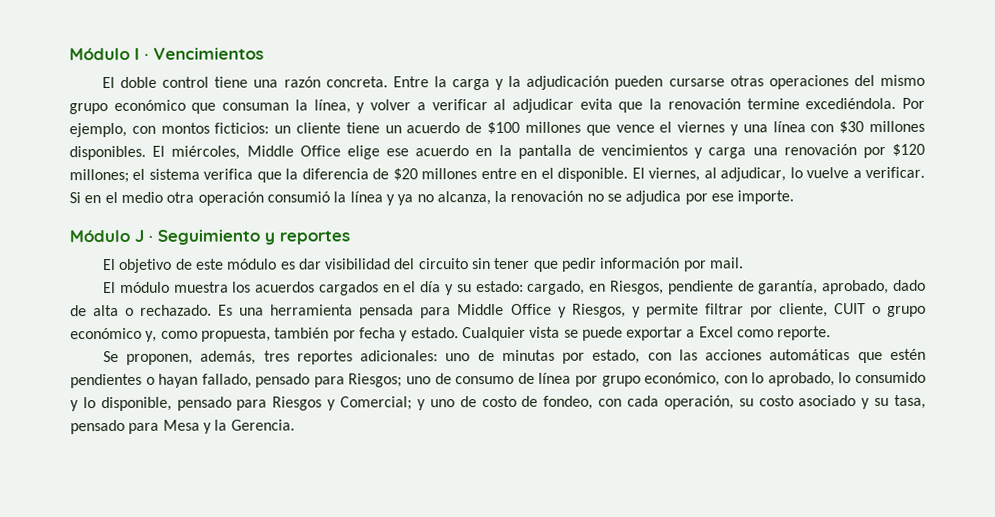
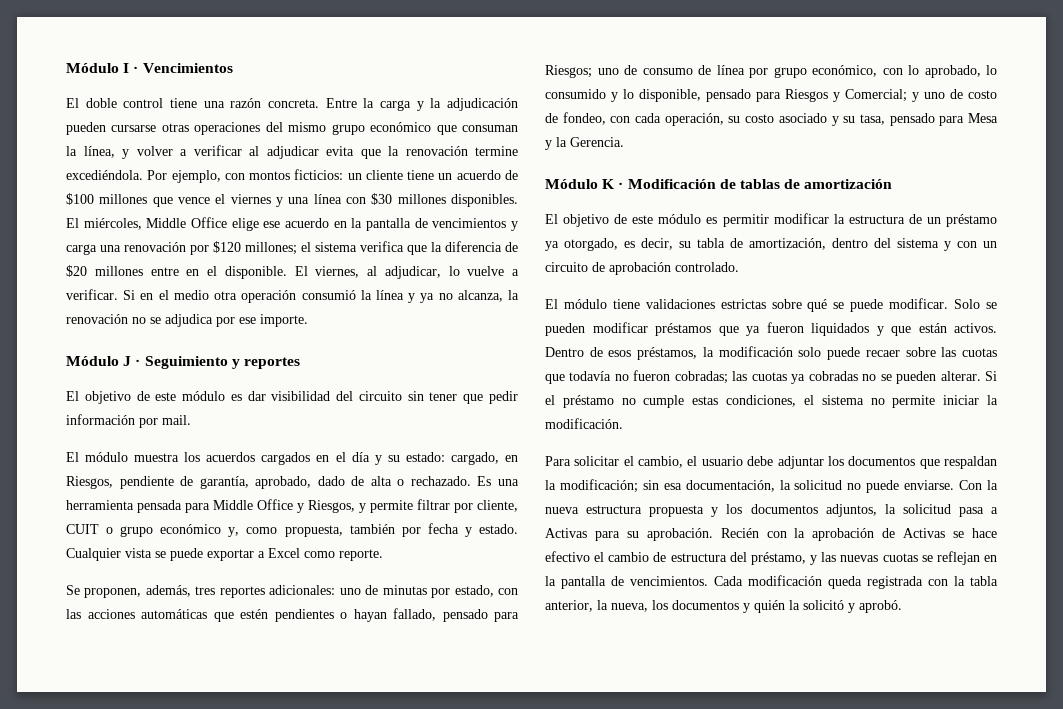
(295, 425) none -> [545,179,893,189] [545,213,997,227] [545,238,997,251] [545,262,739,275] [545,298,998,312] [545,322,997,336] [545,346,998,360] [545,370,997,384] [545,395,998,408] [545,418,623,429] [545,456,997,469] [545,479,999,493] [545,504,999,517] [545,528,998,541] [545,551,997,565] [545,575,998,589] [545,600,902,613] // Módulo K · Modificación de tablas de amortización // El objetivo de este módulo es permitir modificar la estructura de un préstamo ya otorgado, es decir, su tabla de amortización, dentro del sistema y con un circuito de aprobación controlado. // El módulo tiene validaciones estrictas sobre qué se puede modificar. Solo se pueden modificar préstamos que ya fueron liquidados y que están activos. Dentro de esos préstamos, la modificación solo puede recaer sobre las cuotas que todavía no fueron cobradas; las cuotas ya cobradas no se pueden alterar. Si el préstamo no cumple estas condiciones, el sistema no permite iniciar la modificación. // Para solicitar el cambio, el usuario debe adjuntar los documentos que respaldan la modificación; sin esa documentación, la solicitud no puede enviarse. Con la nueva estructura propuesta y los documentos adjuntos, la solicitud pasa a Activas para su aprobación. Recién con la aprobación de Activas se hace efectivo el cambio de estructura del préstamo, y las nuevas cuotas se reflejan en la pantalla de vencimientos. Cada modificación queda registrada con la tabla anterior, la nueva, los documentos y quién la solicitó y aprobó.

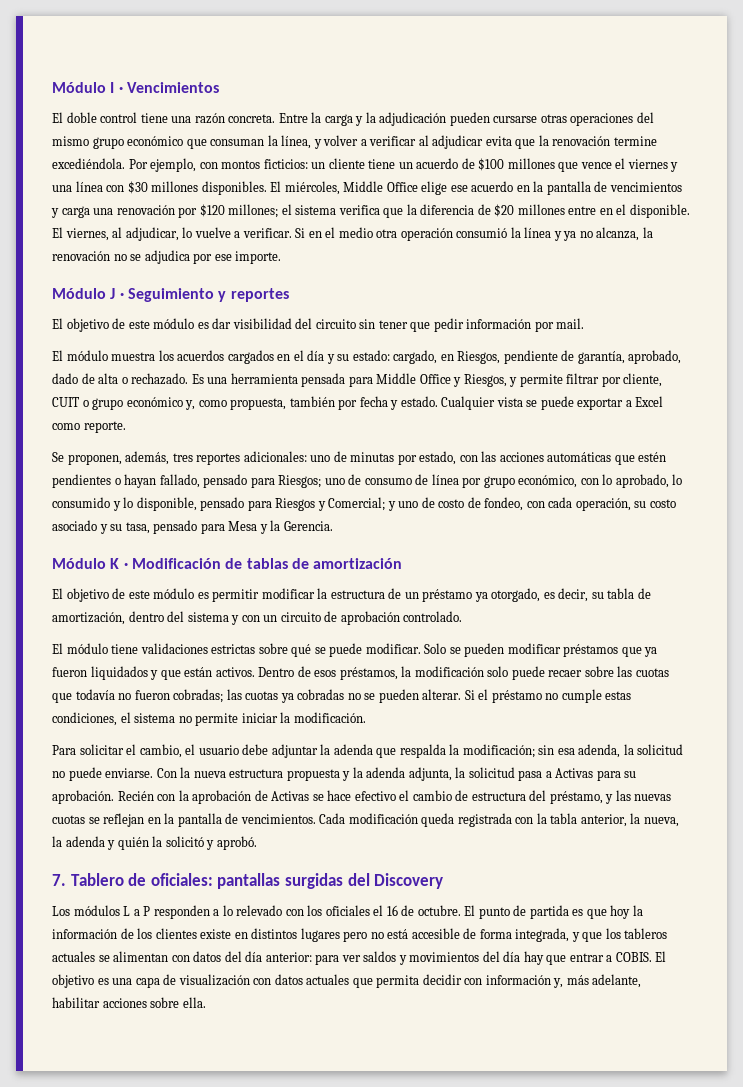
[827,456,997,469] los documentos que respaldan -> [320,744,446,758] la adenda que respalda
[685,480,775,492] documentación, -> [578,744,621,758] adenda,
[726,504,877,517] los documentos adjuntos, -> [352,767,452,781] la adenda adjunta,
[652,600,739,610] los documentos -> [52,836,105,847] la adenda
(902, 606) none -> [52,873,444,889] [52,905,643,919] [52,928,668,942] [52,951,667,965] [52,974,642,988] [52,997,206,1008] // 7. Tablero de oficiales: pantallas surgidas del Discovery // Los módulos L a P responden a lo relevado con los oficiales el 16 de octubre. El punto de partida es que hoy la información de los clientes existe en distintos lugares pero no está accesible de forma integrada, y que los tableros actuales se alimentan con datos del día anterior: para ver saldos y movimientos del día hay que entrar a COBIS. El objetivo es una capa de visualización con datos actuales que permita decidir con información y, más adelante, habilitar acciones sobre ella.

